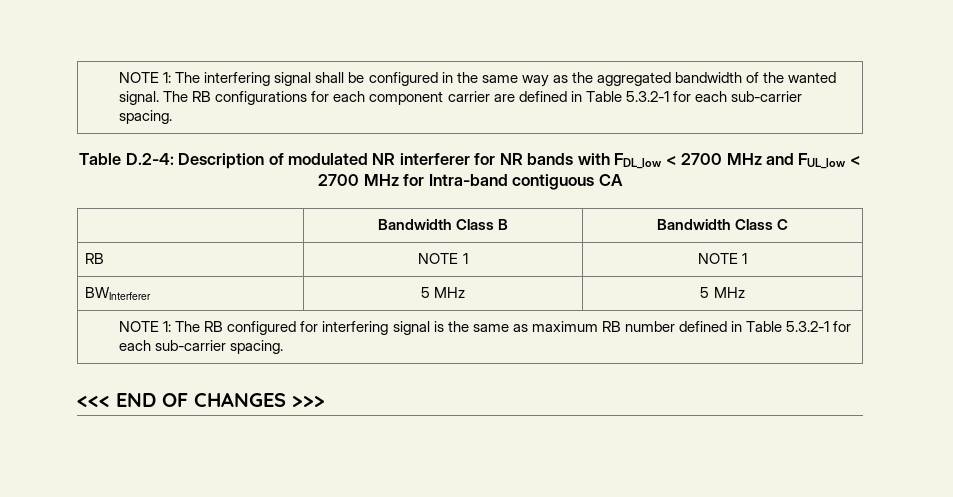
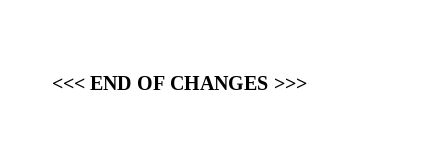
[119,72,837,87] [119,91,802,105] [119,110,173,124] [79,153,861,169] [318,174,623,190] [377,219,509,230] [656,219,789,230] [84,253,104,264] [418,253,468,264] [697,253,748,264] [84,287,151,300] [420,287,466,298] [700,287,745,298] [119,321,852,335] [119,340,284,354] NOTE 1: The interfering signal shall be configured in the same way as the aggregated bandwidth of the wanted signal. The RB configurations for each component carrier are defined in Table 5.3.2-1 for each sub-carrier spacing. // Table D.2-4: Description of modulated NR interferer for NR bands with FDL_low < 2700 MHz and FUL_low < 2700 MHz for Intra-band contiguous CA // | Bandwidth Class B | Bandwidth Class C // RB | NOTE 1 | NOTE 1 // BWInterferer | 5 MHz | 5 MHz // NOTE 1: The RB configured for interfering signal is the same as maximum RB number defined in Table 5.3.2-1 for each sub-carrier spacing. // -> (52, 84) none

